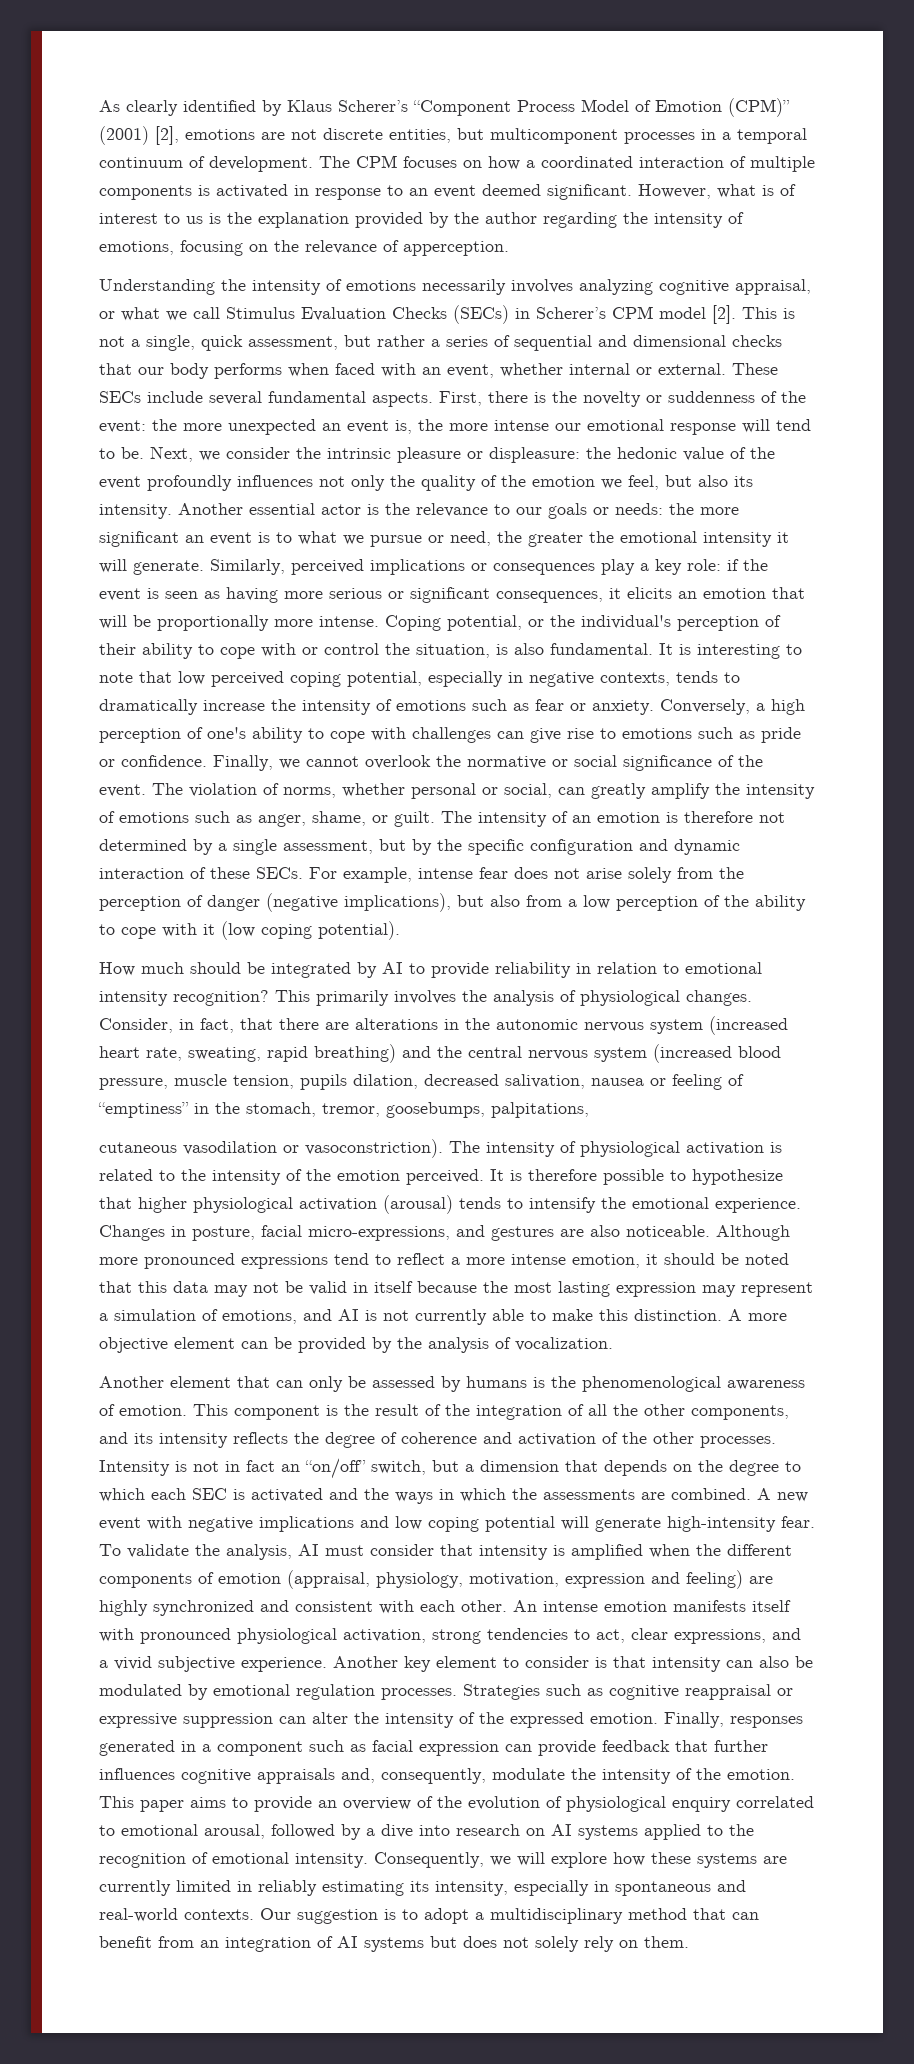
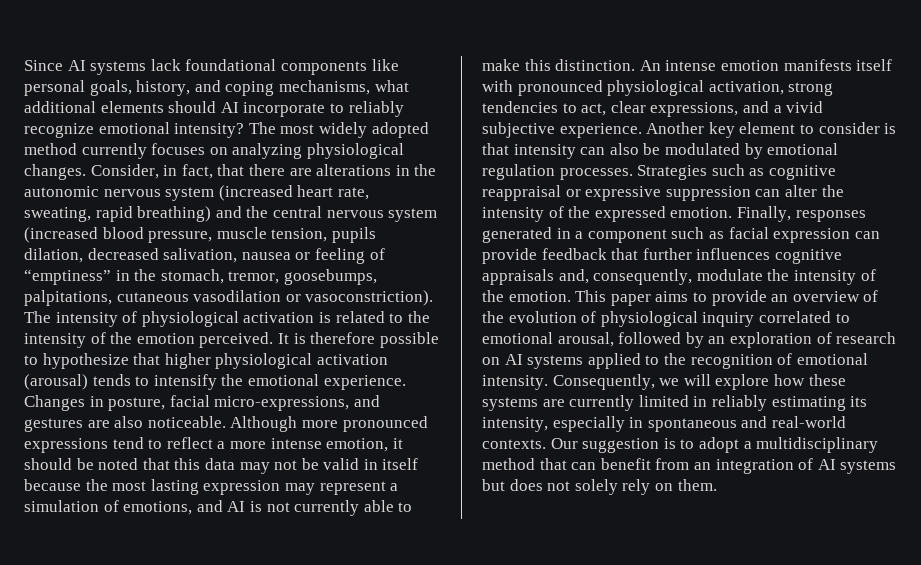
[99,98,790,117] [99,126,807,145] [99,155,815,172] [99,184,796,200] [99,212,744,228] [99,240,509,256] [99,279,811,295] [99,305,795,324] [99,335,782,351] [99,363,778,379] [99,391,806,407] [99,419,811,435] [99,446,775,463] [99,475,753,491] [99,503,739,519] [99,531,789,547] [99,559,768,575] [99,587,805,603] [99,615,781,631] [99,643,802,659] [99,671,740,687] [99,699,805,715] [99,727,801,743] [99,755,763,771] [99,783,815,799] [99,811,785,827] [99,839,740,855] [99,867,744,883] [99,893,806,912] [99,921,400,940] [99,962,762,978] [99,990,576,1006] As clearly identified by Klaus Scherer’s “Component Process Model of Emotion (CPM)” (2001) [2], emotions are not discrete entities, but multicomponent processes in a temporal continuum of development. The CPM focuses on how a coordinated interaction of multiple components is activated in response to an event deemed significant. However, what is of interest to us is the explanation provided by the author regarding the intensity of emotions, focusing on the relevance of apperception. // Understanding the intensity of emotions necessarily involves analyzing cognitive appraisal, or what we call Stimulus Evaluation Checks (SECs) in Scherer’s CPM model [2]. This is not a single, quick assessment, but rather a series of sequential and dimensional checks that our body performs when faced with an event, whether internal or external. These SECs include several fundamental aspects. First, there is the novelty or suddenness of the event: the more unexpected an event is, the more intense our emotional response will tend to be. Next, we consider the intrinsic pleasure or displeasure: the hedonic value of the event profoundly influences not only the quality of the emotion we feel, but also its intensity. Another essential actor is the relevance to our goals or needs: the more significant an event is to what we pursue or need, the greater the emotional intensity it will generate. Similarly, perceived implications or consequences play a key role: if the event is seen as having more serious or significant consequences, it elicits an emotion that will be proportionally more intense. Coping potential, or the individual's perception of their ability to cope with or control the situation, is also fundamental. It is interesting to note that low perceived coping potential, especially in negative contexts, tends to dramatically increase the intensity of emotions such as fear or anxiety. Conversely, a high perception of one's ability to cope with challenges can give rise to emotions such as pride or confidence. Finally, we cannot overlook the normative or social significance of the event. The violation of norms, whether personal or social, can greatly amplify the intensity of emotions such as anger, shame, or guilt. The intensity of an emotion is therefore not determined by a single assessment, but by the specific configuration and dynamic interaction of these SECs. For example, intense fear does not arise solely from the perception of danger (negative implications), but also from a low perception of the ability to cope with it (low coping potential). // How much should be integrated by AI to provide reliability in relation to emotional intensity recognition? This primarily involves the analysis of -> [24,59,399,75] [24,80,409,96] [24,101,404,117] [24,122,429,138] [24,143,303,159] Since AI systems lack foundational components like personal goals, history, and coping mechanisms, what additional elements should AI incorporate to reliably recognize emotional intensity? The most widely adopted method currently focuses on analyzing
(589, 1110) // -> (112, 298) none
[728,1309,787,1321] [99,1337,613,1353] [99,1376,805,1392] [99,1404,789,1420] [99,1432,776,1448] [99,1458,801,1479] [99,1488,808,1504] [99,1516,815,1532] [99,1544,792,1560] [99,1570,773,1589] [99,1600,507,1616] A more objective element can be provided by the analysis of vocalization. // Another element that can only be assessed by humans is the phenomenological awareness of emotion. This component is the result of the integration of all the other components, and its intensity reflects the degree of coherence and activation of the other processes. Intensity is not in fact an “on/off” switch, but a dimension that depends on the degree to which each SEC is activated and the ways in which the assessments are combined. A new event with negative implications and low coping potential will generate high-intensity fear. To validate the analysis, AI must consider that intensity is amplified when the different components of emotion (appraisal, physiology, motivation, expression and feeling) are highly synchronized and consistent with each other. -> (636, 65) none
[672,1797,731,1812] enquiry -> [702,312,755,327] inquiry
[366,1824,450,1838] a dive into -> [708,332,832,348] an exploration of

